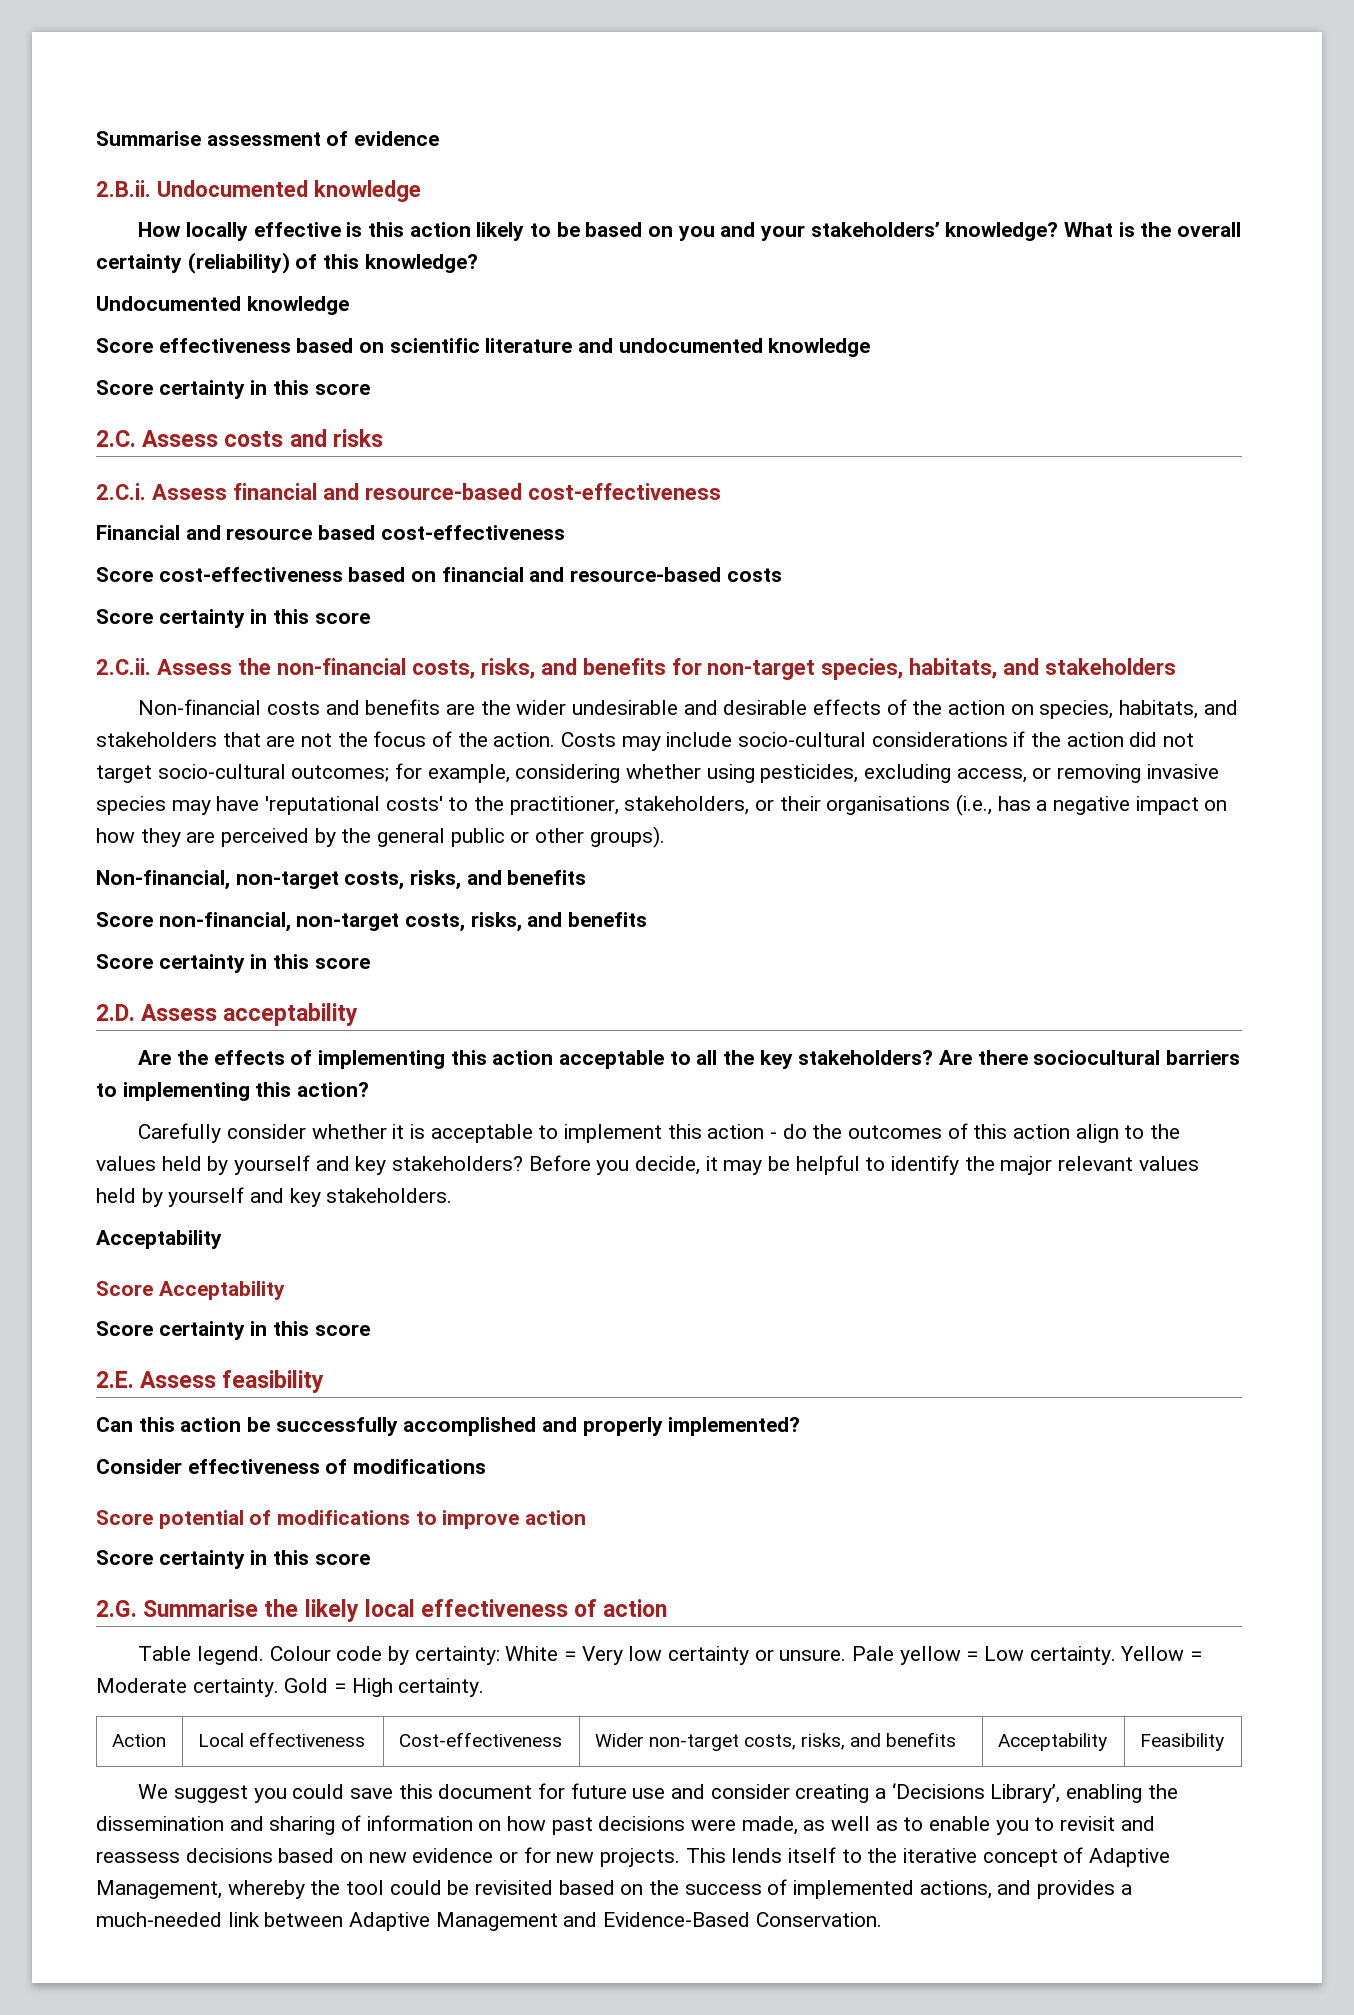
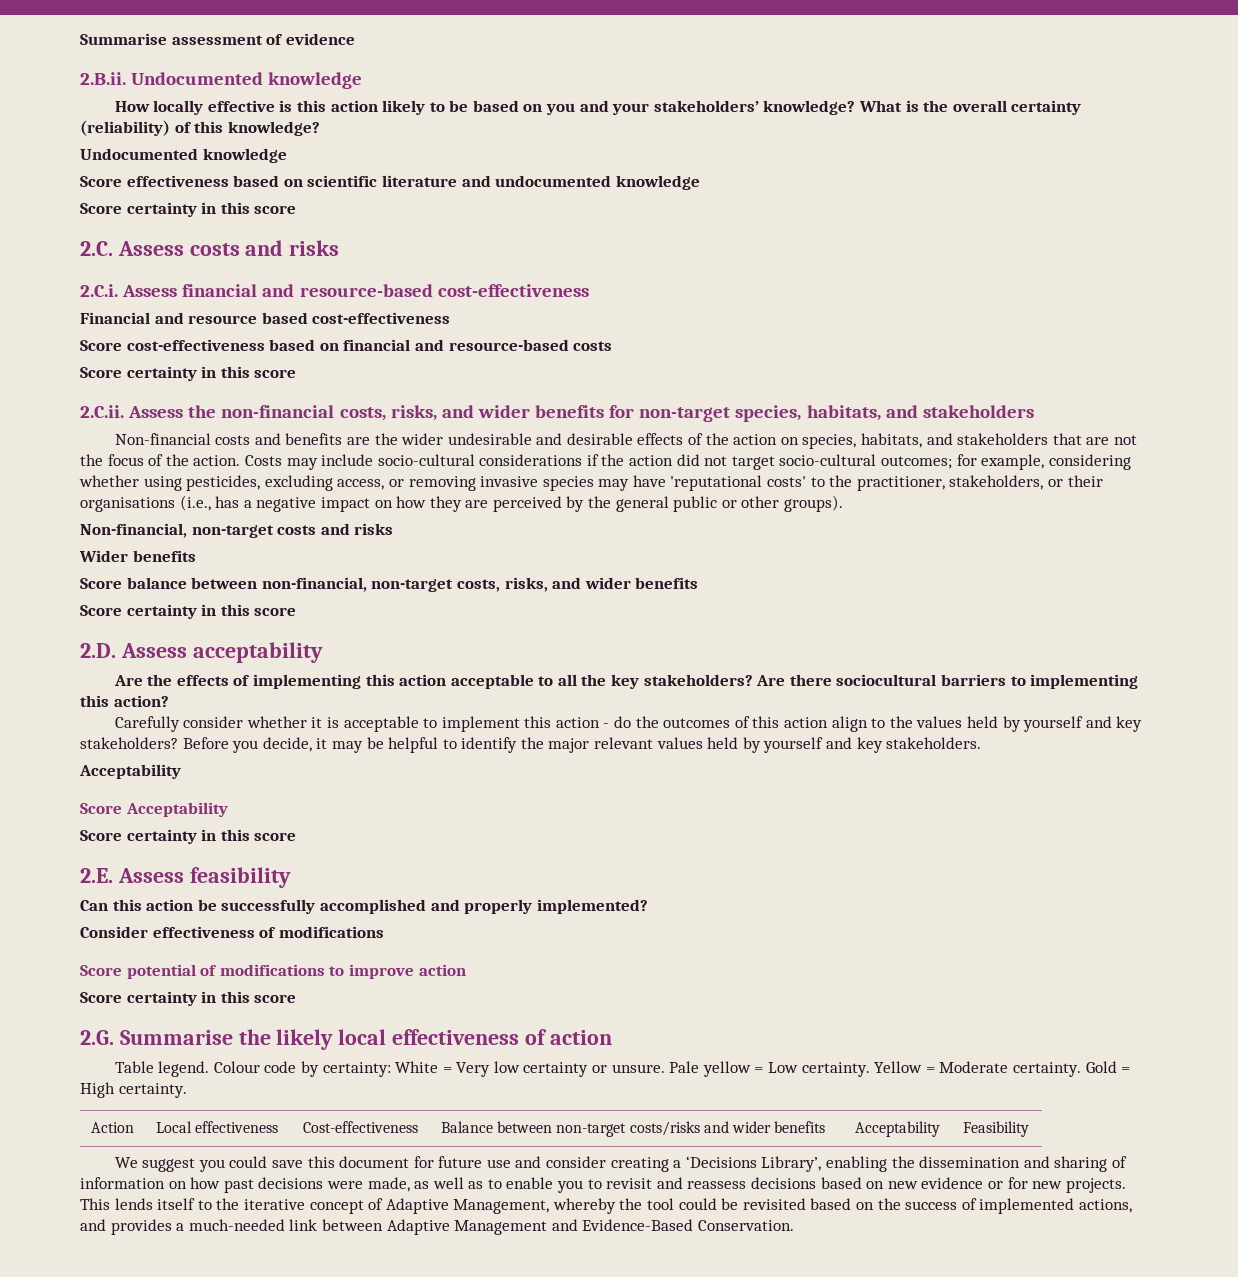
(577, 666) none -> [477,405,530,418] wider
[344,870,587,890] [96,912,153,927] costs, risks, and benefits // Score -> [277,523,394,535] [79,550,196,562] [80,577,258,589] costs and risks // Wider benefits // Score balance between
(563, 919) none -> [584,577,631,589] wider
[594,1733,882,1751] Wider non-target costs, risks, and -> [440,1121,771,1137] Balance between non-target costs/risks and wider

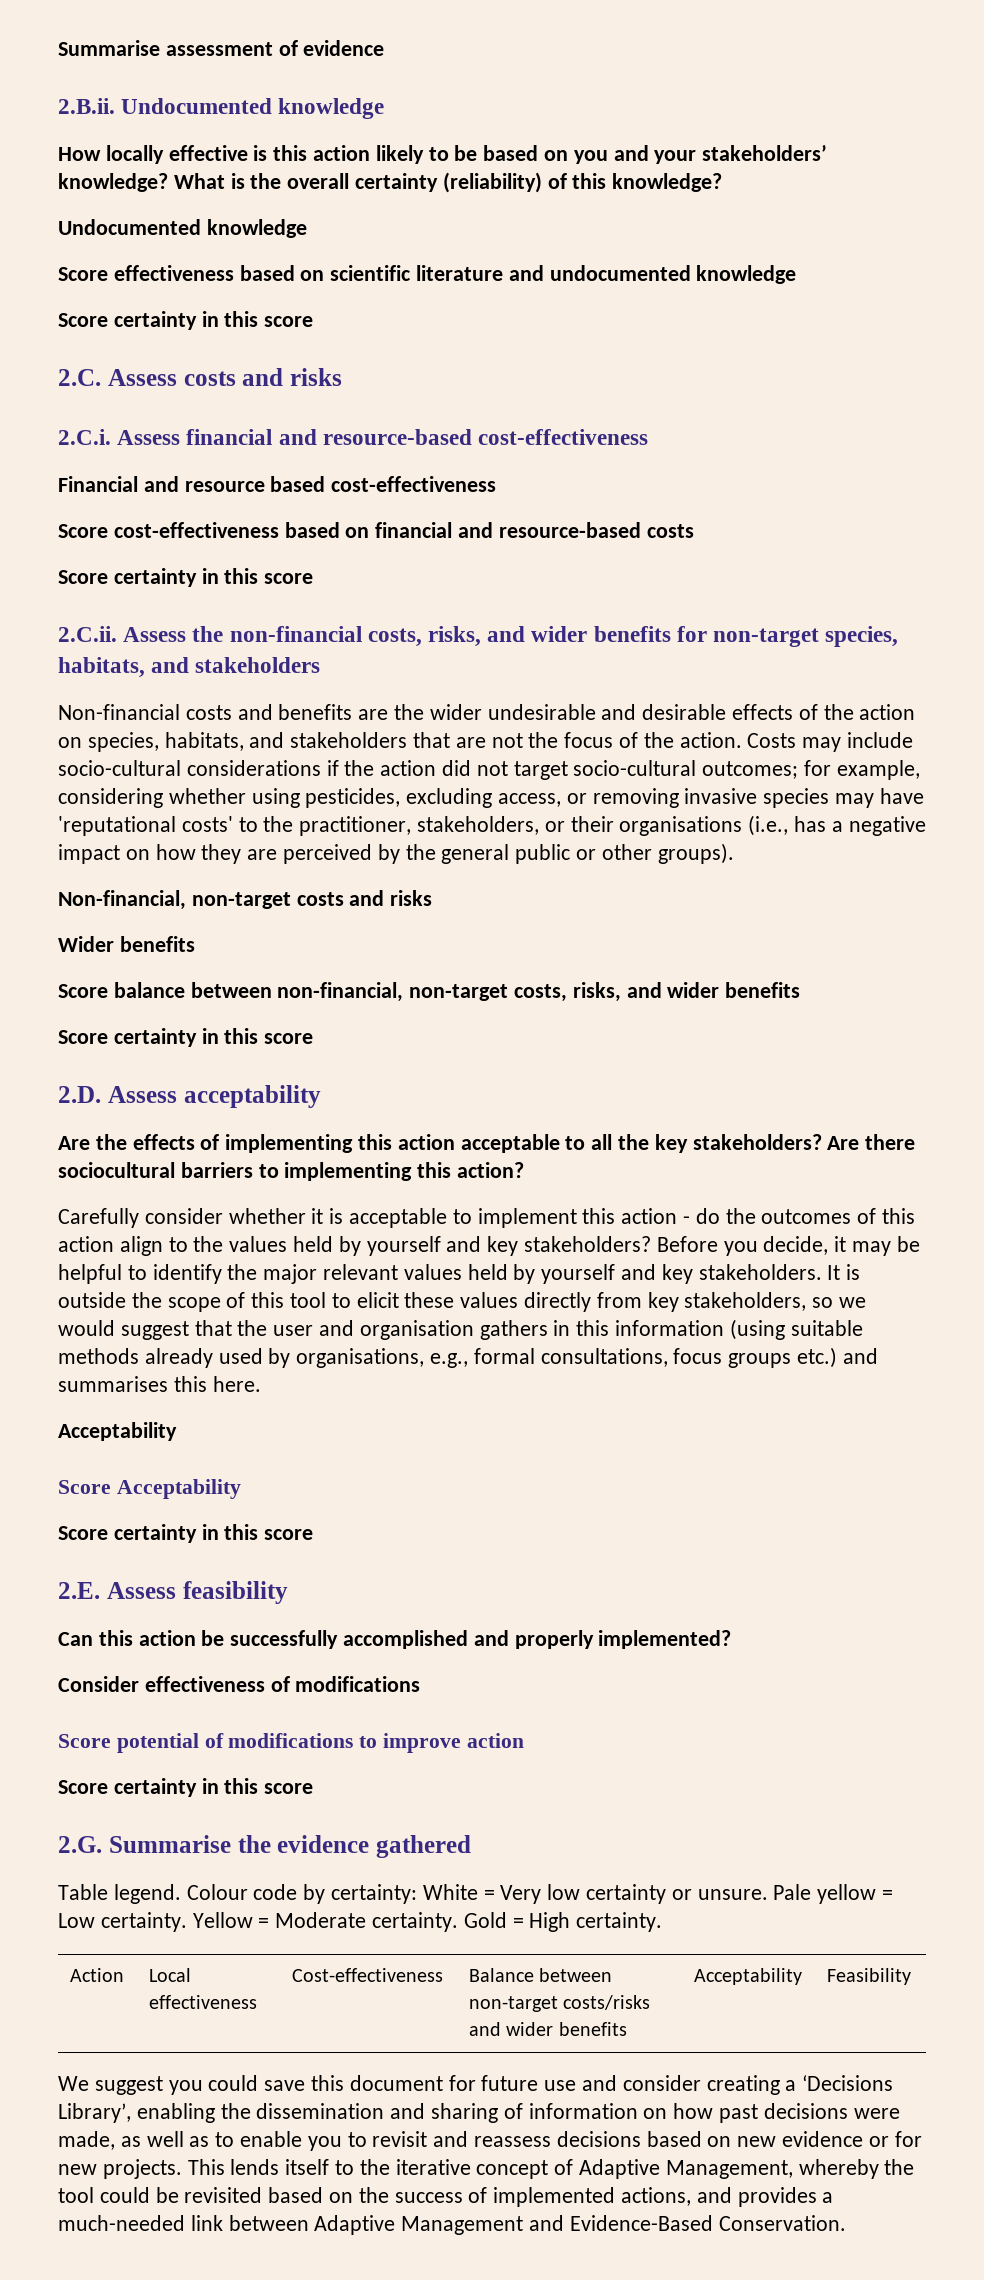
(982, 743) none -> [827,1264,861,1280] [58,1292,867,1312] [58,1319,863,1340] [58,1347,878,1368] [58,1376,261,1392] It is outside the scope of this tool to elicit these values directly from key stakeholders, so we would suggest that the user and organisation gathers in this information (using suitable methods already used by organisations, e.g., formal consultations, focus groups etc.) and summarises this here.
[276,1029,612,1050] likely local effectiveness of action -> [277,1835,471,1858] evidence gathered

